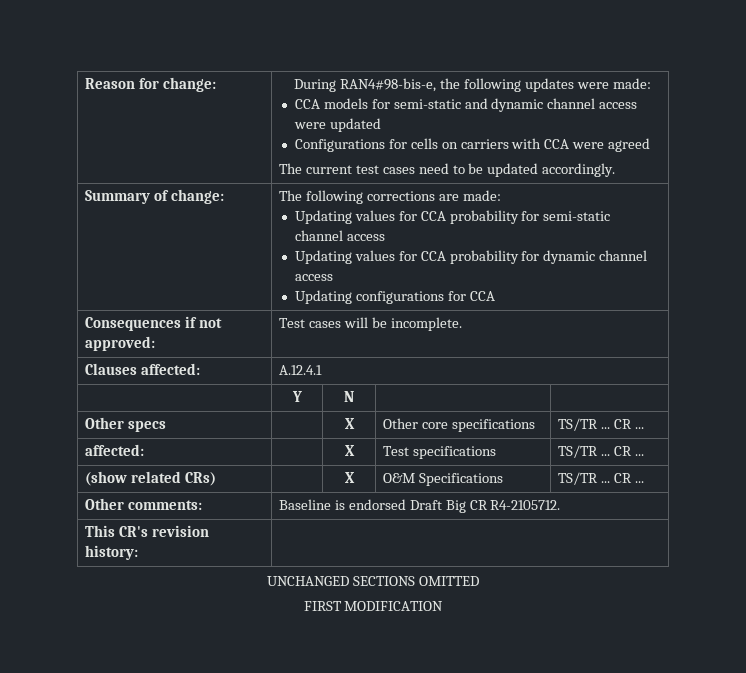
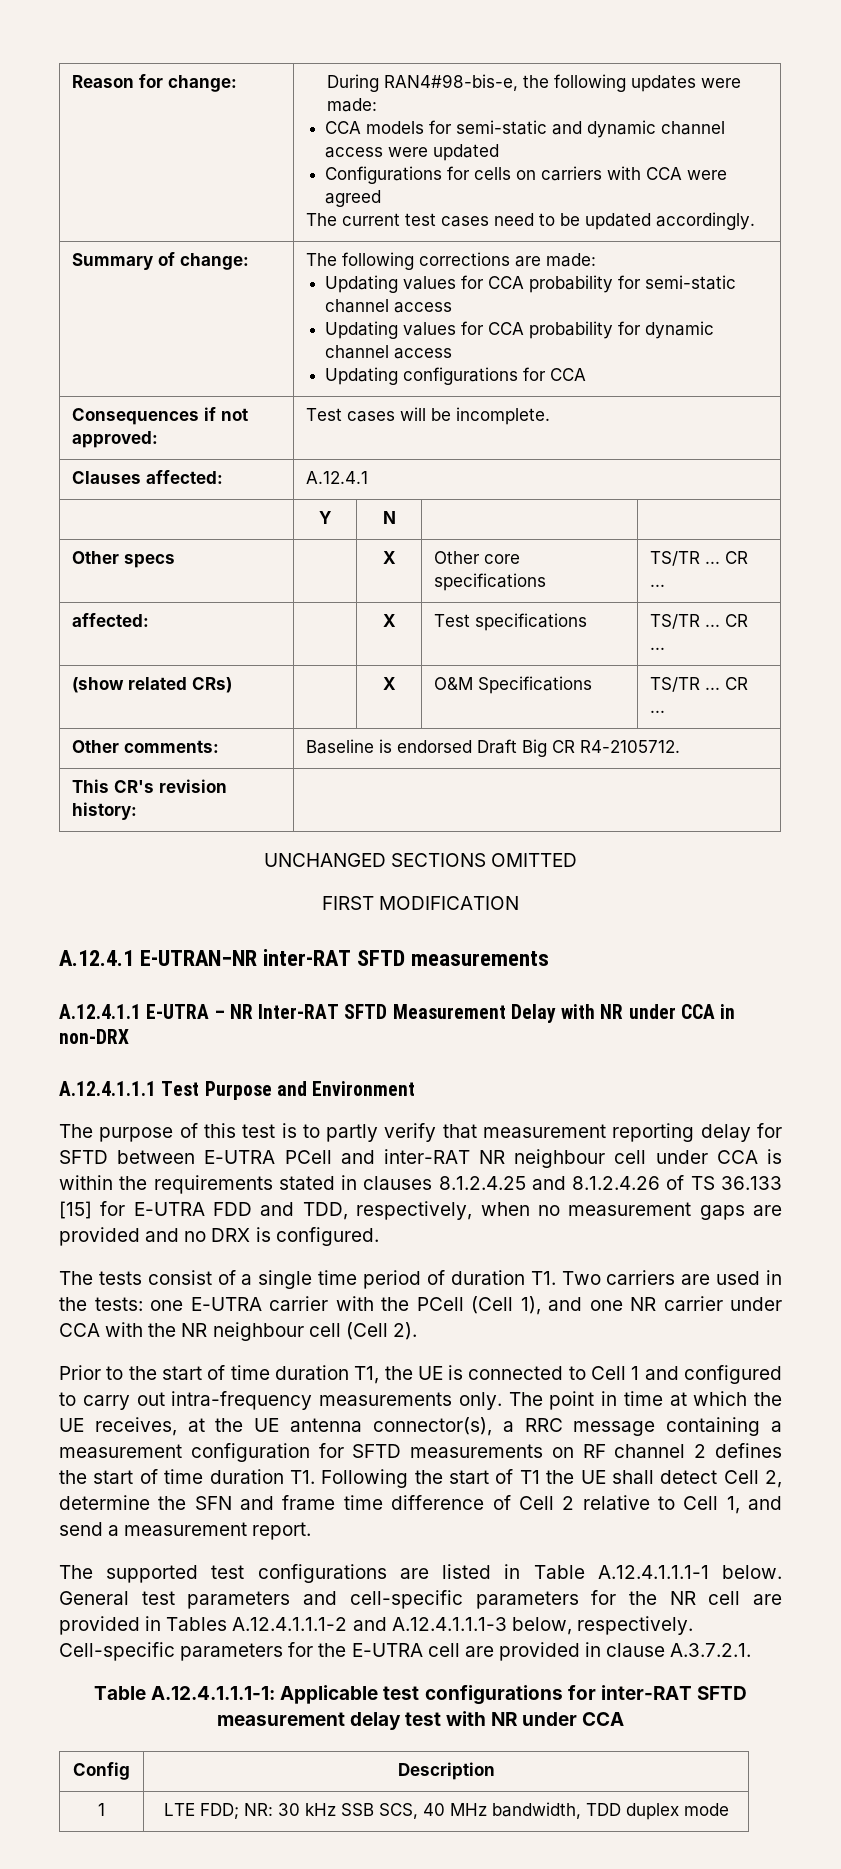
(444, 606) none -> [59,949,550,966] [59,1004,736,1023] [59,1029,129,1044] [59,1081,416,1100] [59,1123,782,1142] [59,1149,783,1168] [59,1175,782,1194] [59,1201,782,1220] [59,1227,379,1246] [59,1270,783,1289] [59,1296,782,1315] [59,1322,417,1341] [59,1365,782,1384] [59,1391,782,1410] [59,1417,783,1436] [59,1443,783,1462] [59,1469,782,1488] [59,1495,782,1514] [59,1522,312,1540] [59,1564,782,1583] [59,1590,783,1609] [59,1616,693,1635] [59,1642,752,1661] [94,1685,747,1705] [216,1711,625,1730] [73,1762,130,1780] [397,1762,495,1780] [98,1803,105,1816] [163,1802,729,1820] // A.12.4.1 E-UTRAN−NR inter-RAT SFTD measurements // A.12.4.1.1 E-UTRA – NR Inter-RAT SFTD Measurement Delay with NR under CCA in non-DRX // A.12.4.1.1.1 Test Purpose and Environment // The purpose of this test is to partly verify that measurement reporting delay for SFTD between E-UTRA PCell and inter-RAT NR neighbour cell under CCA is within the requirements stated in clauses 8.1.2.4.25 and 8.1.2.4.26 of TS 36.133 [15] for E-UTRA FDD and TDD, respectively, when no measurement gaps are provided and no DRX is configured. // The tests consist of a single time period of duration T1. Two carriers are used in the tests: one E-UTRA carrier with the PCell (Cell 1), and one NR carrier under CCA with the NR neighbour cell (Cell 2). // Prior to the start of time duration T1, the UE is connected to Cell 1 and configured to carry out intra-frequency measurements only. The point in time at which the UE receives, at the UE antenna connector(s), a RRC message containing a measurement configuration for SFTD measurements on RF channel 2 defines the start of time duration T1. Following the start of T1 the UE shall detect Cell 2, determine the SFN and frame time difference of Cell 2 relative to Cell 1, and send a measurement report. // The supported test configurations are listed in Table A.12.4.1.1.1-1 below. General test parameters and cell-specific parameters for the NR cell are provided in Tables A.12.4.1.1.1-2 and A.12.4.1.1.1-3 below, respectively. Cell-specific parameters for the E-UTRA cell are provided in clause A.3.7.2.1. // Table A.12.4.1.1.1-1: Applicable test configurations for inter-RAT SFTD measurement delay test with NR under CCA // Config | Description // 1 | LTE FDD; NR: 30 kHz SSB SCS, 40 MHz bandwidth, TDD duplex mode

